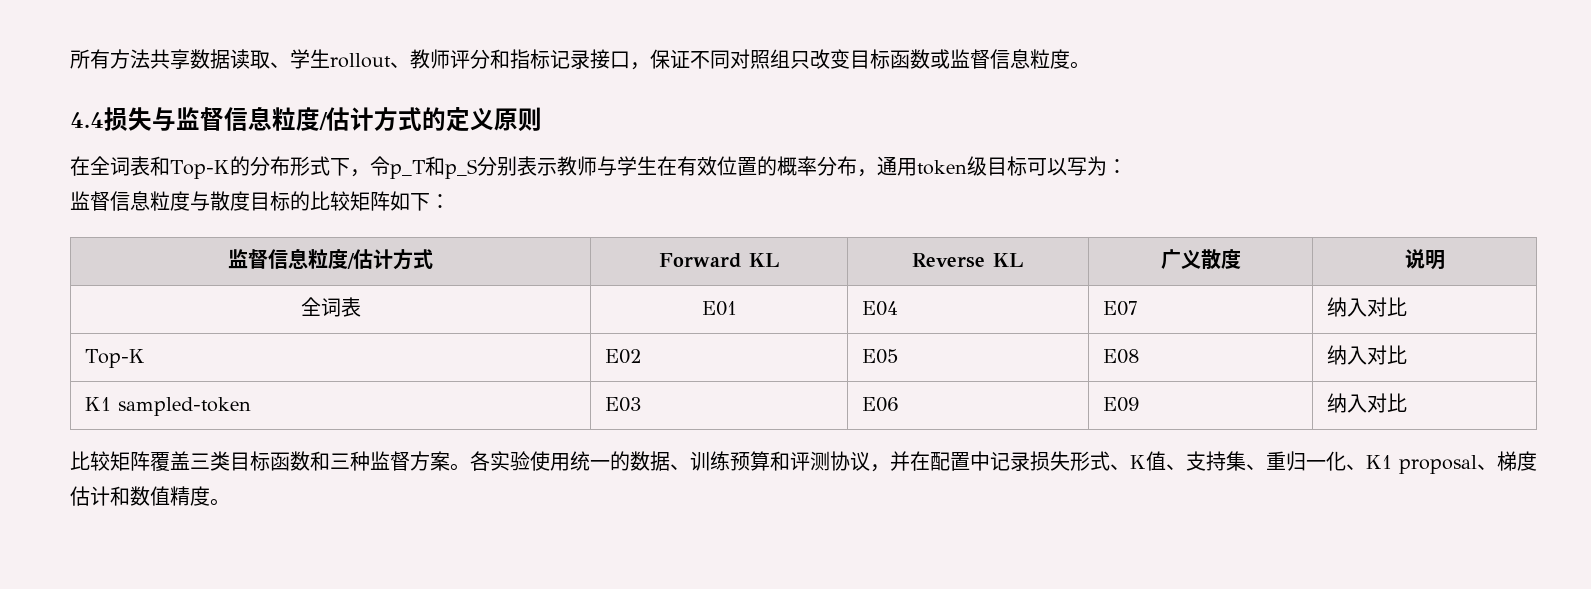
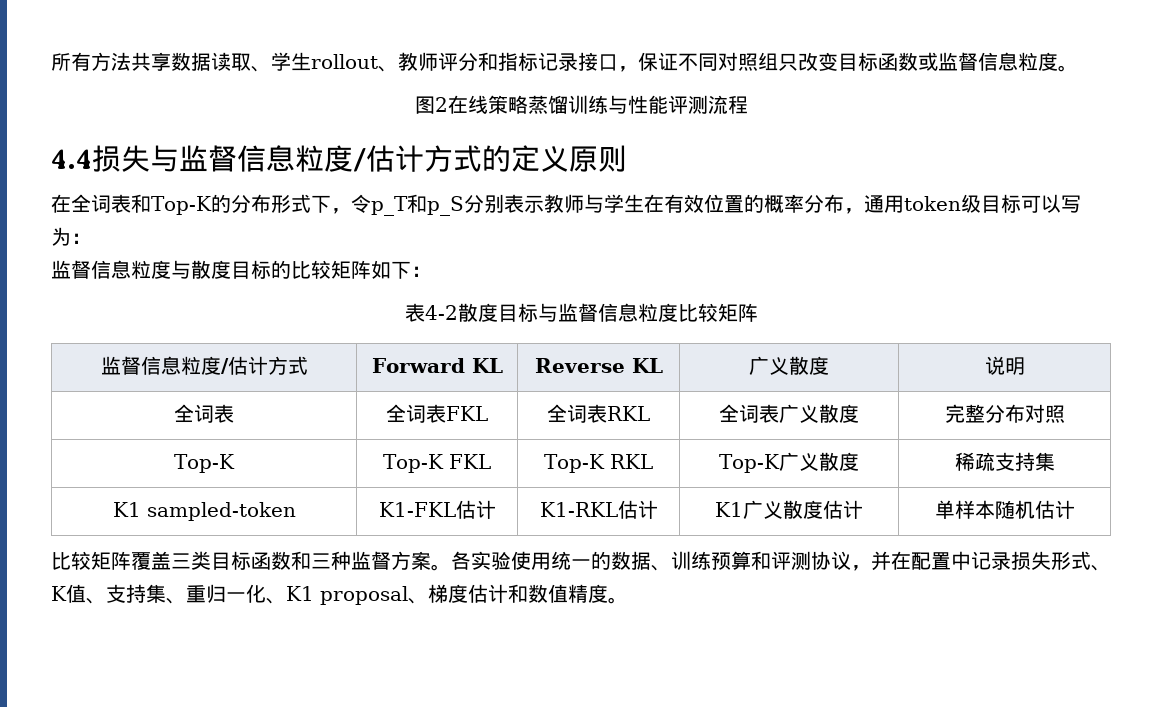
(1090, 65) none -> [414,95,748,114] // 图2在线策略蒸馏训练与性能评测流程
(450, 201) none -> [404,303,758,322] // 表4-2散度目标与监督信息粒度比较矩阵
[701,301,737,316] [861,301,898,316] [1102,301,1137,316] [1326,297,1407,317] [84,349,145,368] [604,349,641,364] [861,349,898,364] [1102,349,1139,364] [1326,345,1407,365] [84,397,251,416] [604,397,641,412] [861,397,899,412] [1102,397,1139,412] [1326,393,1407,413] E01 | E04 | E07 | 纳入对比 // Top-K | E02 | E05 | E08 | 纳入对比 // K1 sampled-token | E03 | E06 | E09 | 纳入对比 -> [386,404,488,423] [547,404,650,423] [719,404,859,423] [944,404,1065,423] [174,454,236,473] [383,454,491,473] [544,454,653,473] [719,452,859,473] [954,452,1055,471] [112,502,296,521] [378,500,496,519] [539,500,658,519] [715,500,863,519] [934,500,1075,519] 全词表FKL | 全词表RKL | 全词表广义散度 | 完整分布对照 // Top-K | Top-K FKL | Top-K RKL | Top-K广义散度 | 稀疏支持集 // K1 sampled-token | K1-FKL估计 | K1-RKL估计 | K1广义散度估计 | 单样本随机估计

